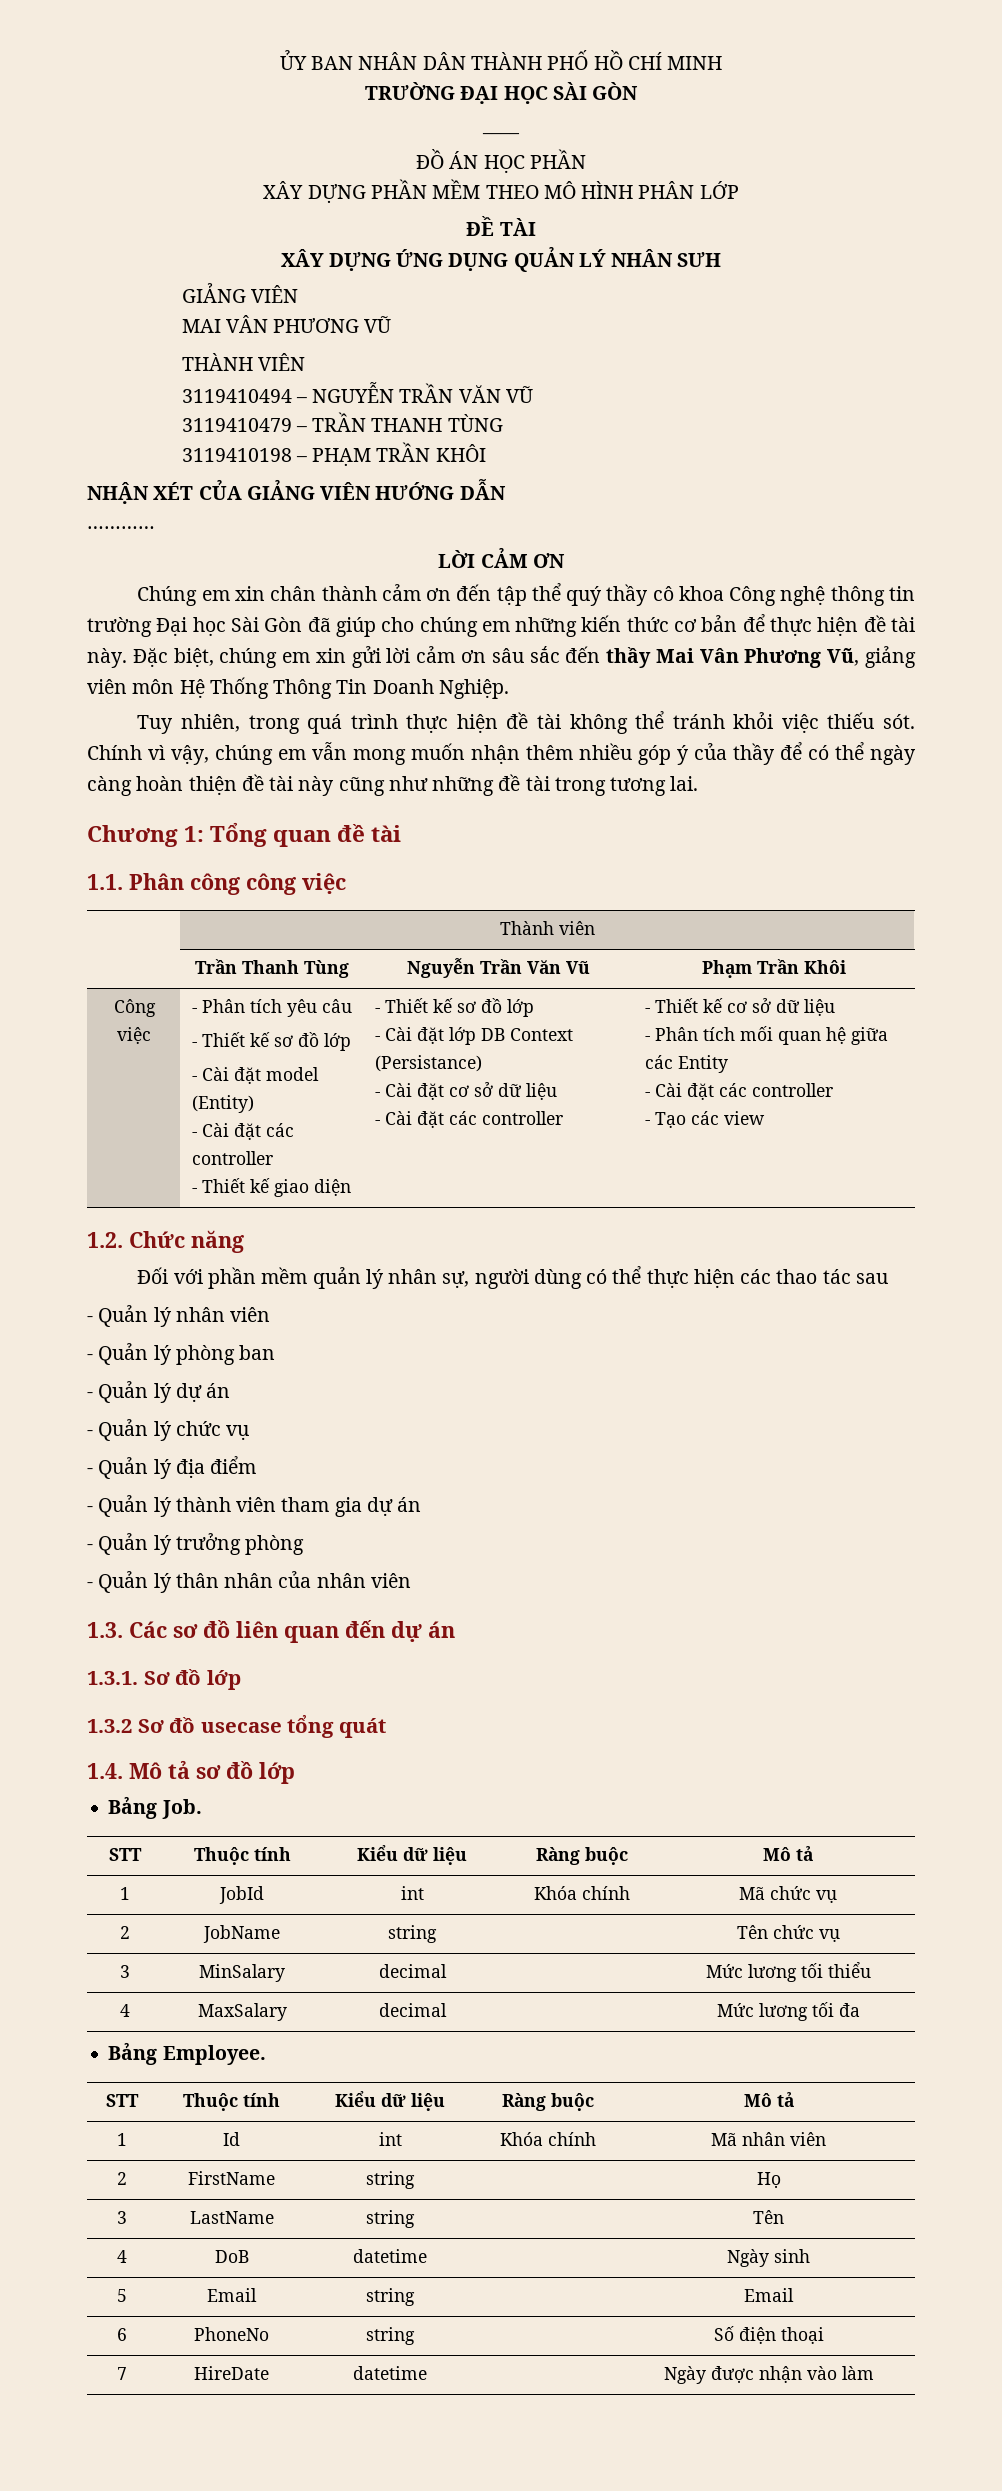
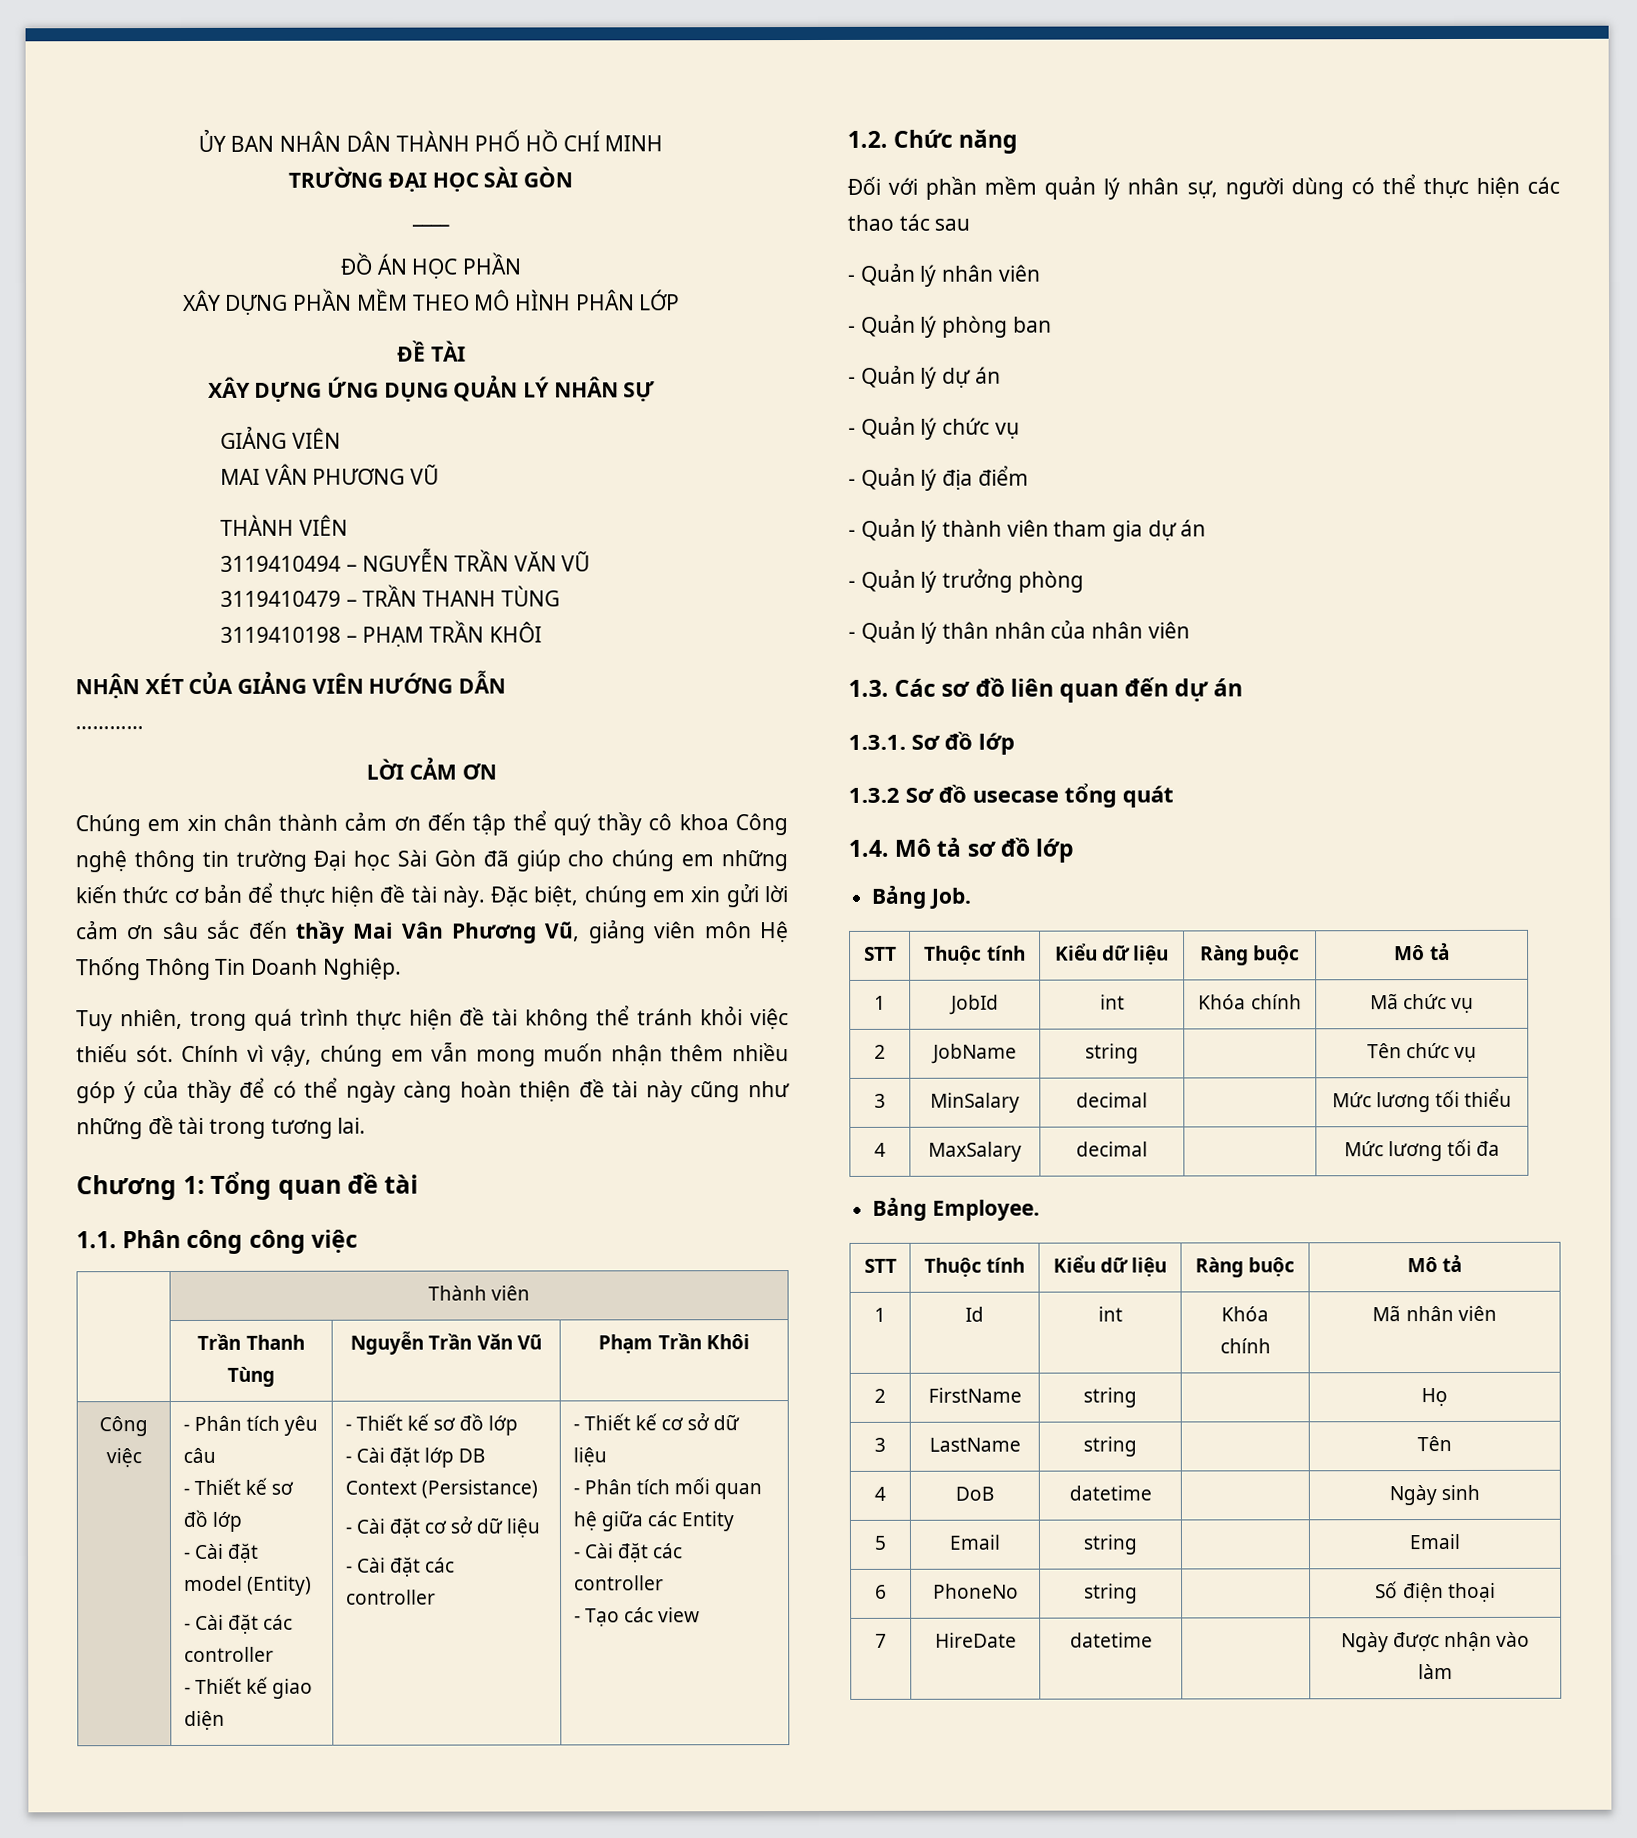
[677,252,722,267] SƯH -> [623,381,656,402] SỰ

